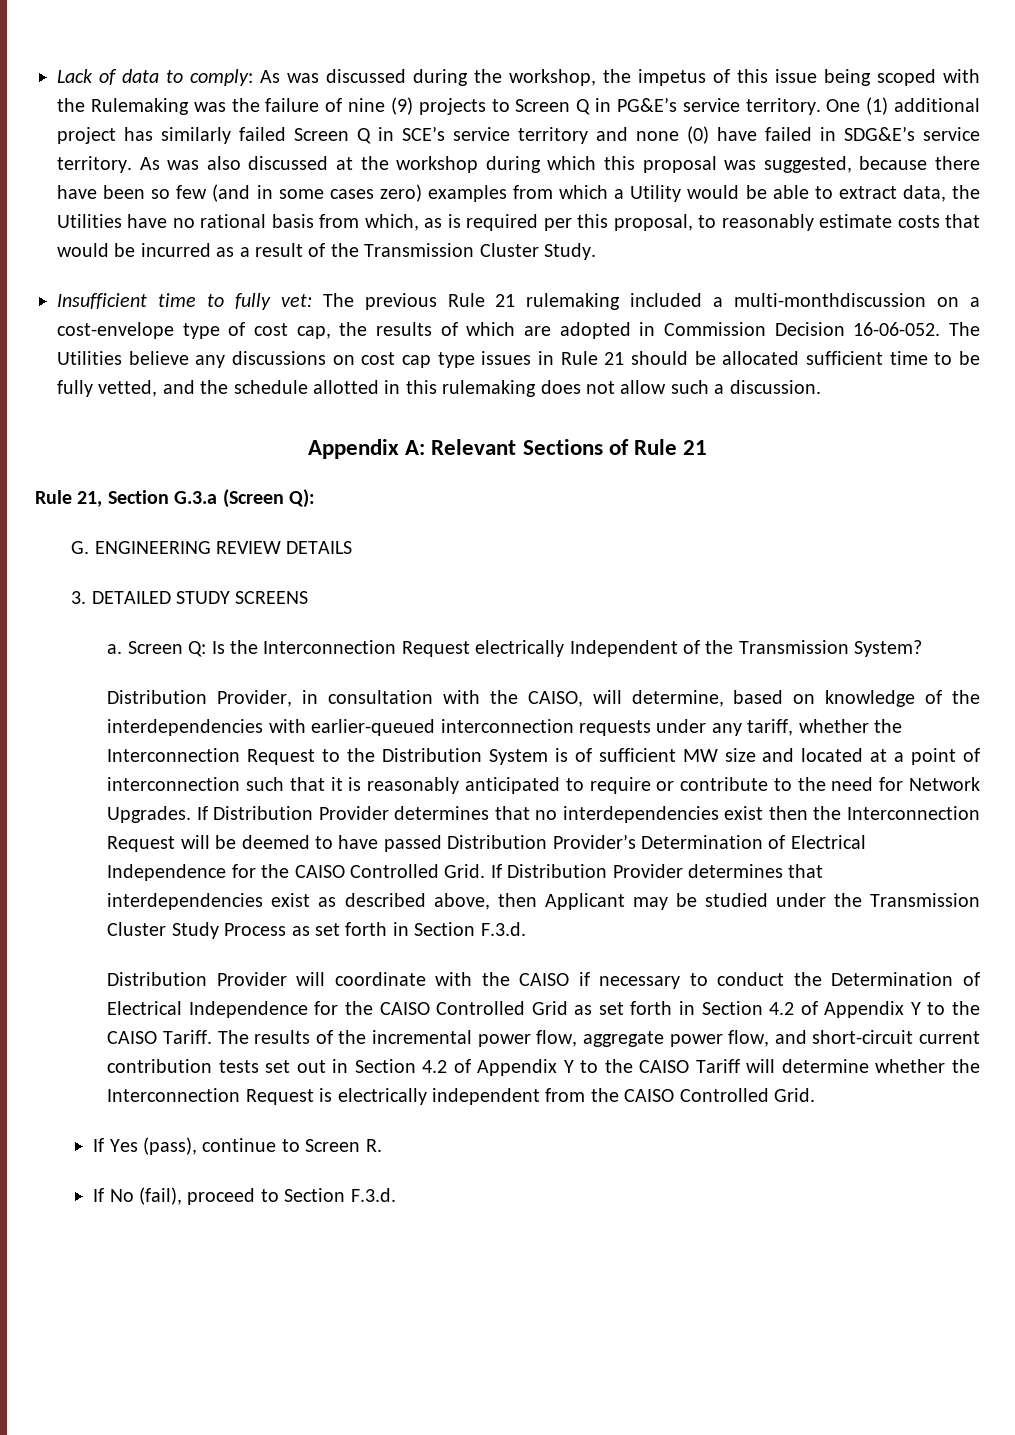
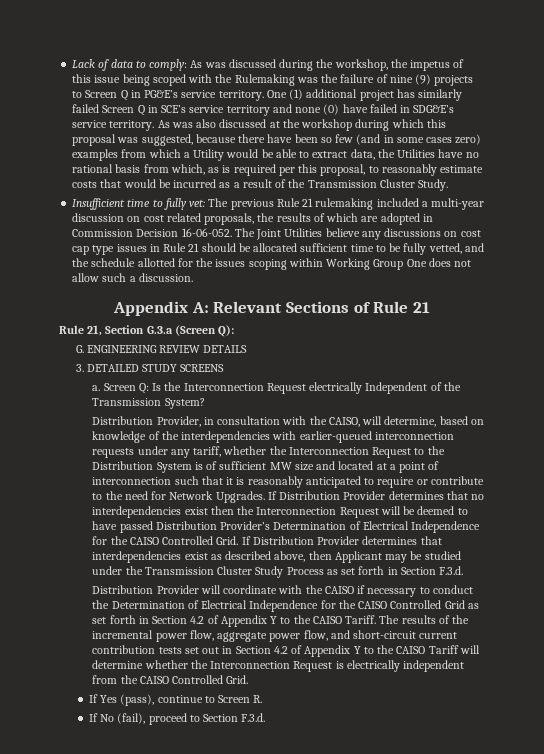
[734,293,981,307] [57,322,331,339] multi-monthdiscussion on a cost-envelope type of cost cap, -> [431,198,485,210] [72,213,255,225] multi-year discussion on cost related proposals,
(980, 329) none -> [256,229,282,240] Joint
[384,380,537,397] in this rulemaking -> [177,258,427,270] for the issues scoping within Working Group One

